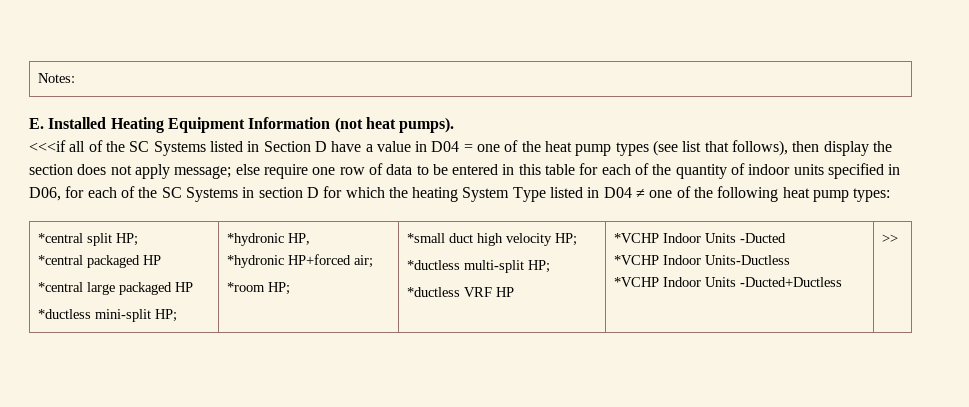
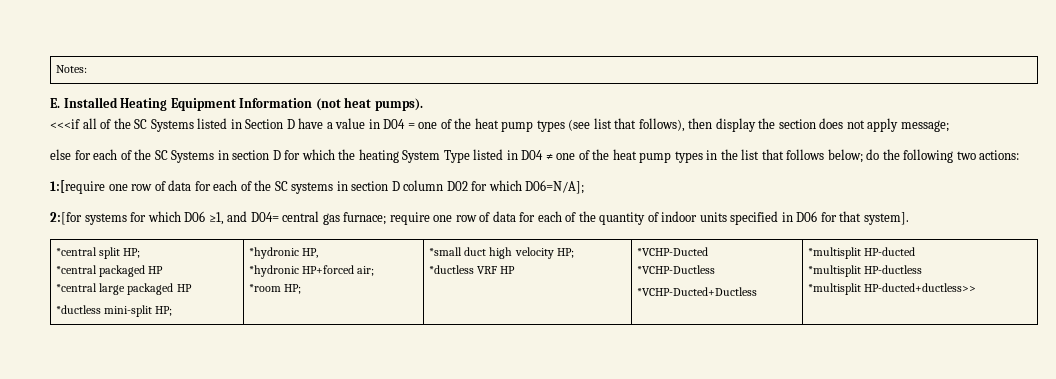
[235,163,901,179] [29,187,61,201] else require one row of data to be entered in this table for each of the quantity of indoor units specified in D06, -> [50,149,71,160] // else
[717,186,891,202] following heat pump types: -> [612,149,1020,163] [50,180,585,194] [50,211,909,225] heat pump types in the list that follows below; do the following two actions: // 1:[require one row of data for each of the SC systems in section D column D02 for which D06=N/A]; // 2:[for systems for which D06 ≥1, and D04= central gas furnace; require one row of data for each of the quantity of indoor units specified in D06 for that system].
[406,260,550,273] // *ductless multi-split HP; -> (574, 253) none
[613,233,786,243] [613,255,790,265] [613,277,842,287] [881,234,898,243] *VCHP Indoor Units -Ducted // *VCHP Indoor Units-Ductless // *VCHP Indoor Units -Ducted+Ductless | >> -> [637,247,709,256] [637,265,716,274] [637,287,758,296] [808,247,916,259] [808,265,923,277] [808,283,977,295] *VCHP-Ducted // *VCHP-Ductless // *VCHP-Ducted+Ductless | *multisplit HP-ducted // *multisplit HP-ductless // *multisplit HP-ducted+ductless>>

